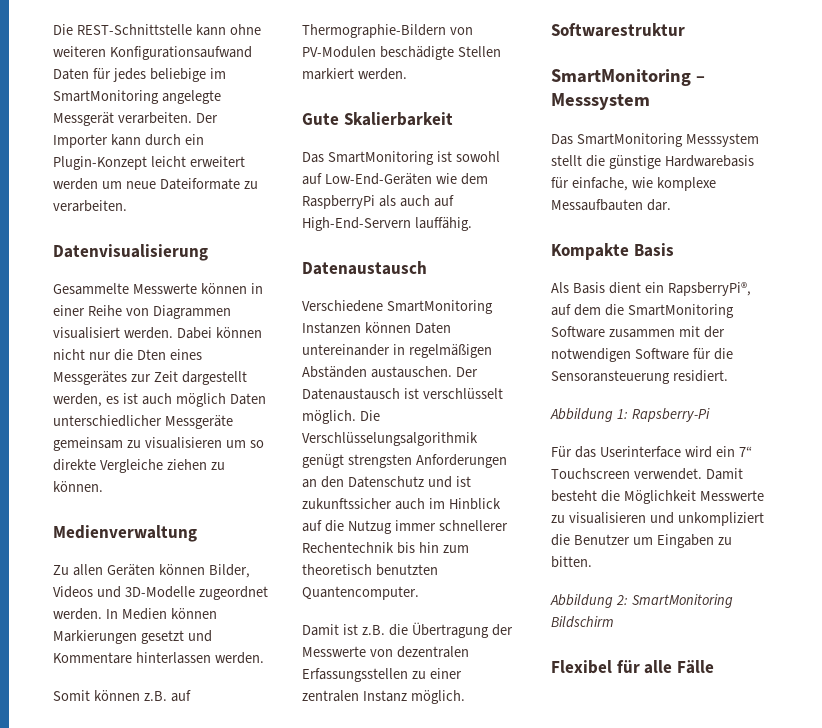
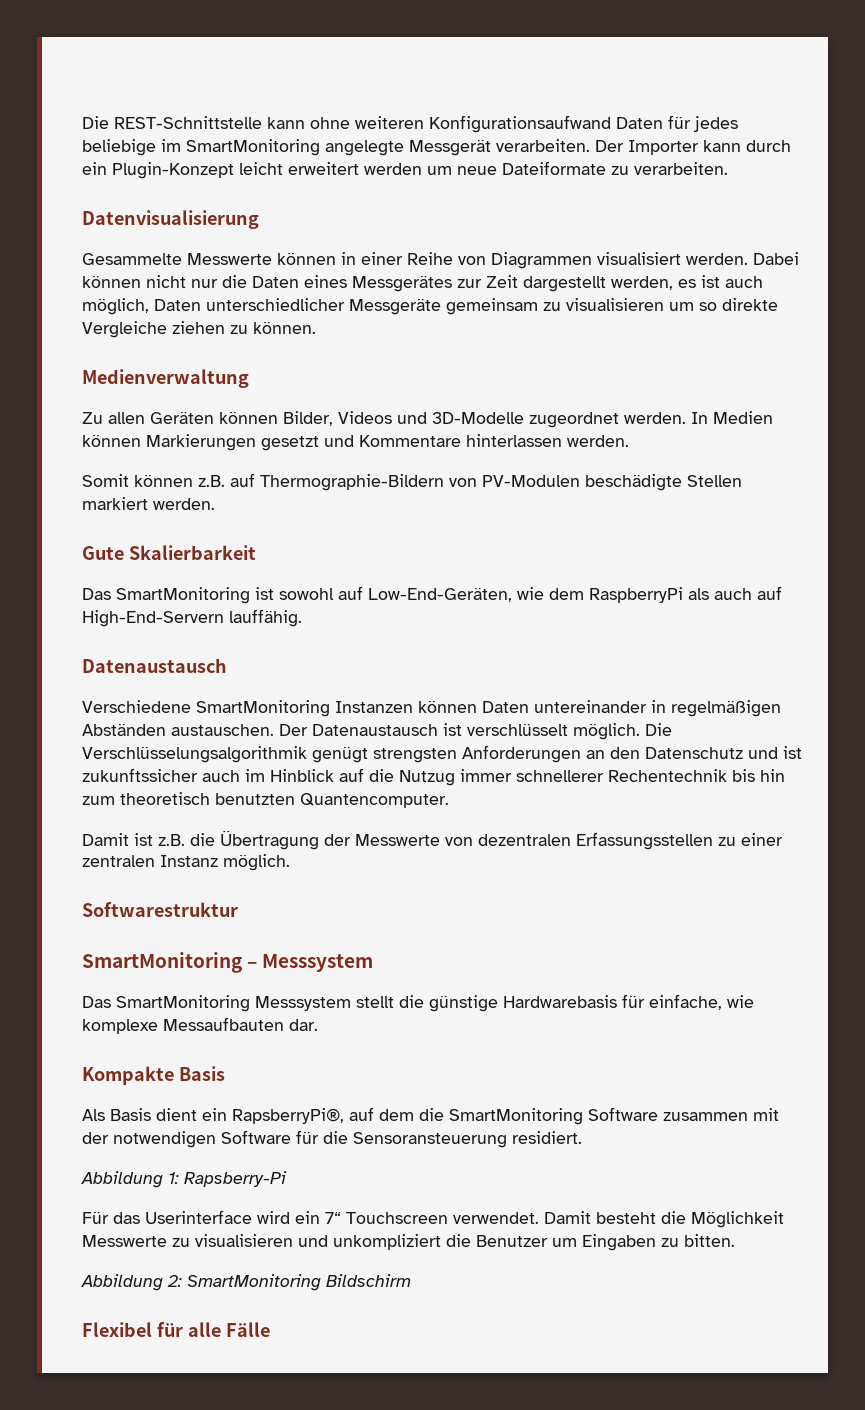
[136,349,166,360] Dten -> [252,276,299,288] Daten
[175,393,226,407] möglich -> [82,298,149,315] möglich,
[324,173,432,185] Low-End-Geräten -> [368,587,512,602] Low-End-Geräten,

